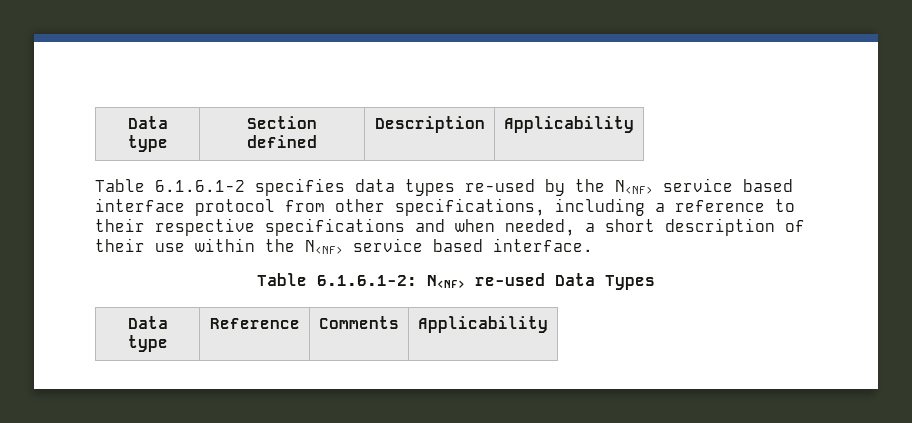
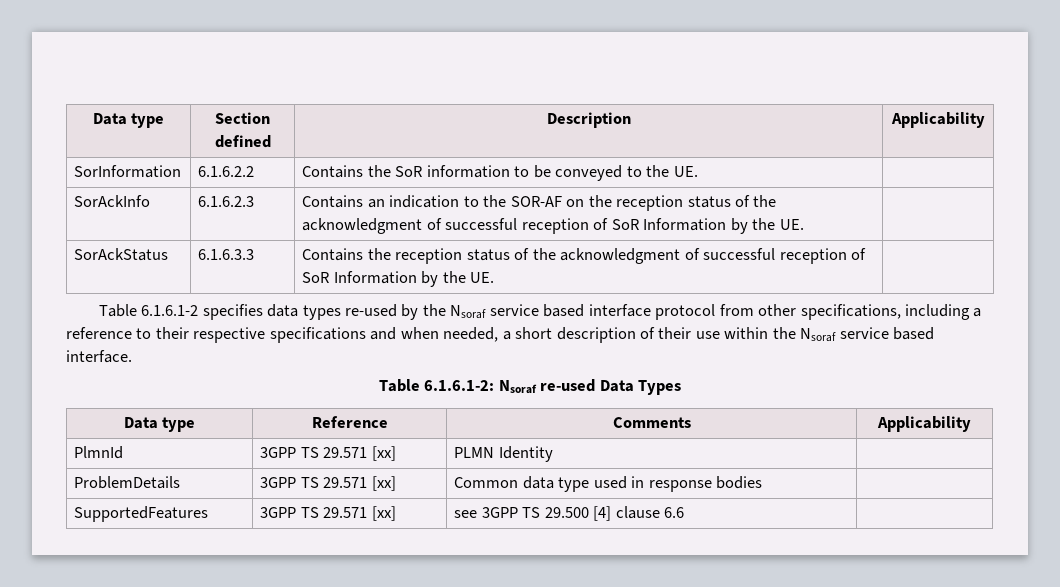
(634, 124) none -> [74,165,182,178] [198,166,255,177] [302,165,698,181] [74,195,151,207] [198,196,255,207] [302,195,777,211] [302,218,804,234] [74,248,169,261] [198,249,255,260] [302,248,866,264] [302,271,495,287] // SorInformation | 6.1.6.2.2 | Contains the SoR information to be conveyed to the UE. | // SorAckInfo | 6.1.6.2.3 | Contains an indication to the SOR-AF on the reception status of the acknowledgment of successful reception of SoR Information by the UE. | // SorAckStatus | 6.1.6.3.3 | Contains the reception status of the acknowledgment of successful reception of SoR Information by the UE. |
[615,180,653,194] N<NF> -> [450,305,487,319] Nsoraf
[305,240,343,254] N<NF> -> [800,328,837,342] Nsoraf
[427,275,465,288] N<NF> -> [498,380,537,394] Nsoraf
(548, 324) none -> [74,446,124,459] [260,446,396,461] [454,446,553,462] [74,476,181,489] [260,476,396,491] [454,476,763,492] [74,506,209,522] [260,506,396,521] [454,506,685,521] // PlmnId | 3GPP TS 29.571 [xx] | PLMN Identity | // ProblemDetails | 3GPP TS 29.571 [xx] | Common data type used in response bodies | // SupportedFeatures | 3GPP TS 29.571 [xx] | see 3GPP TS 29.500 [4] clause 6.6 |

